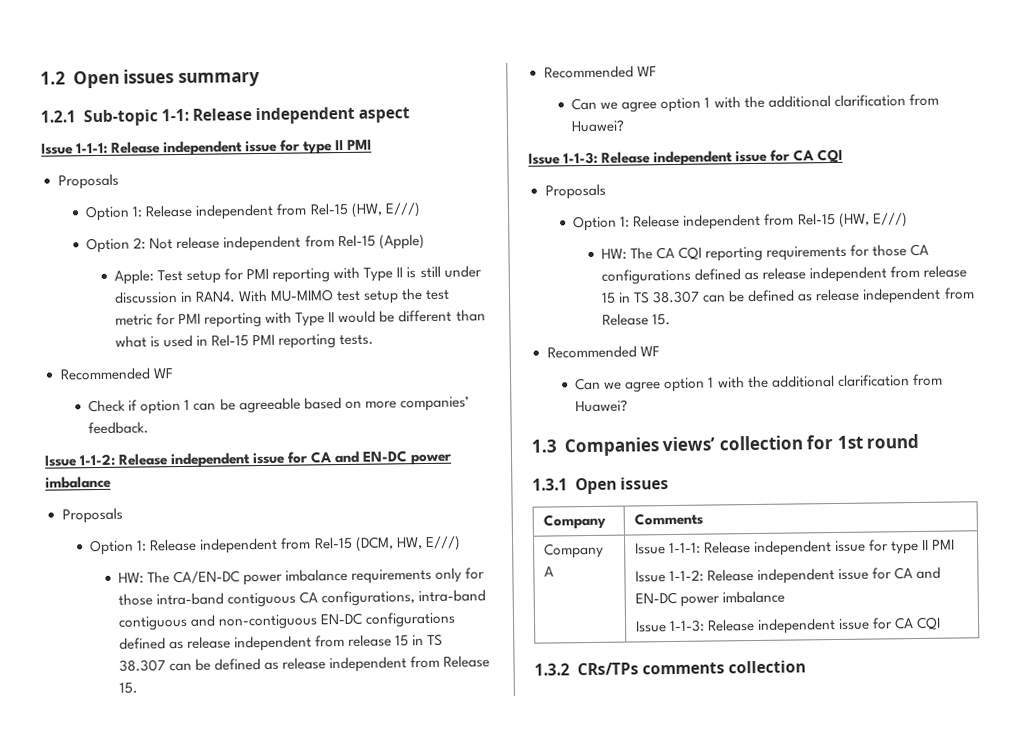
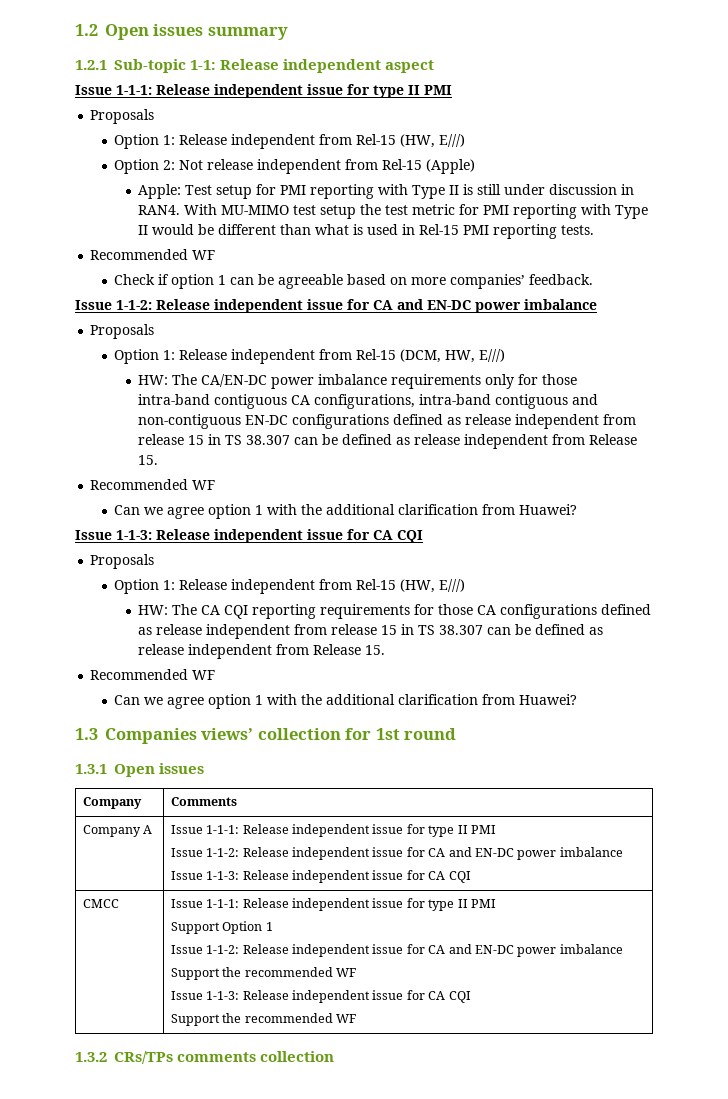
(942, 623) none -> [82,899,119,908] [170,898,496,911] [170,921,273,934] [170,944,623,957] [170,967,357,980] [170,990,471,1003] [170,1013,357,1026] // CMCC | Issue 1-1-1: Release independent issue for type II PMI // Support Option 1 // Issue 1-1-2: Release independent issue for CA and EN-DC power imbalance // Support the recommended WF // Issue 1-1-3: Release independent issue for CA CQI // Support the recommended WF

